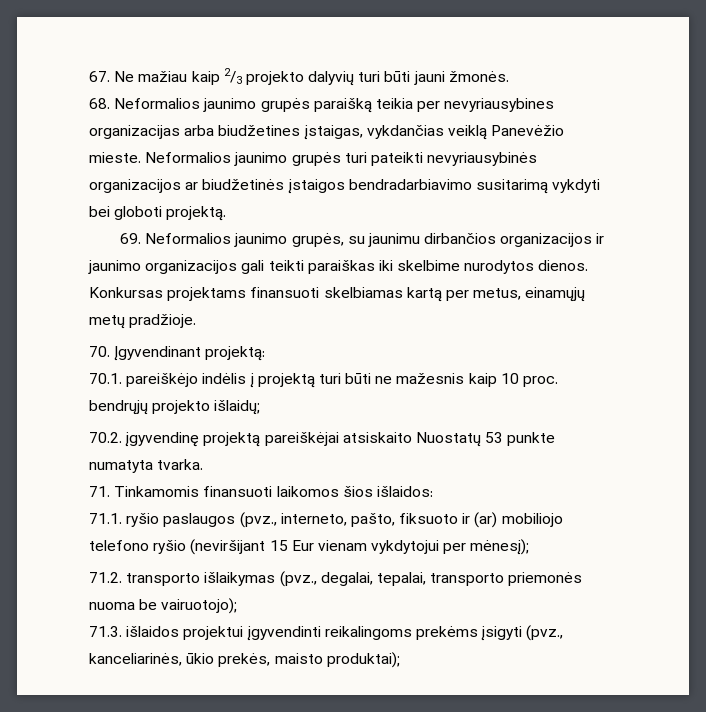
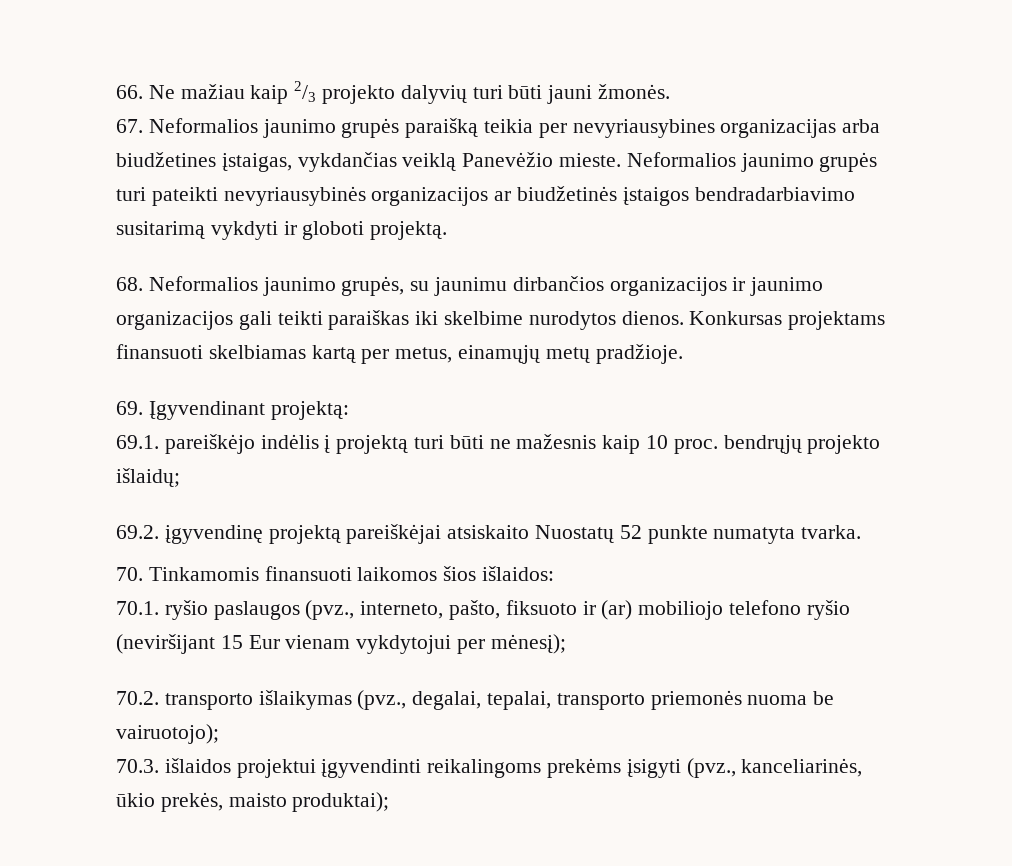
[89,71,110,82] 67. -> [116,85,143,99] 66.
[89,98,110,109] 68. -> [116,119,143,133] 67.
[89,206,110,217] bei -> [283,221,297,235] ir
[119,233,141,244] 69. -> [116,277,143,291] 68.
[89,346,110,357] 70. -> [116,401,143,415] 69.
[89,373,122,384] 70.1. -> [116,435,159,449] 69.1.
[89,432,122,443] 70.2. -> [116,525,159,539] 69.2.
[485,432,504,443] 53 -> [619,525,642,539] 52
[89,486,110,497] 71. -> [116,567,143,581] 70.
[89,513,122,524] 71.1. -> [116,601,159,615] 70.1.
[89,572,122,583] 71.2. -> [116,691,159,705] 70.2.
[89,626,122,637] 71.3. -> [116,759,159,773] 70.3.

